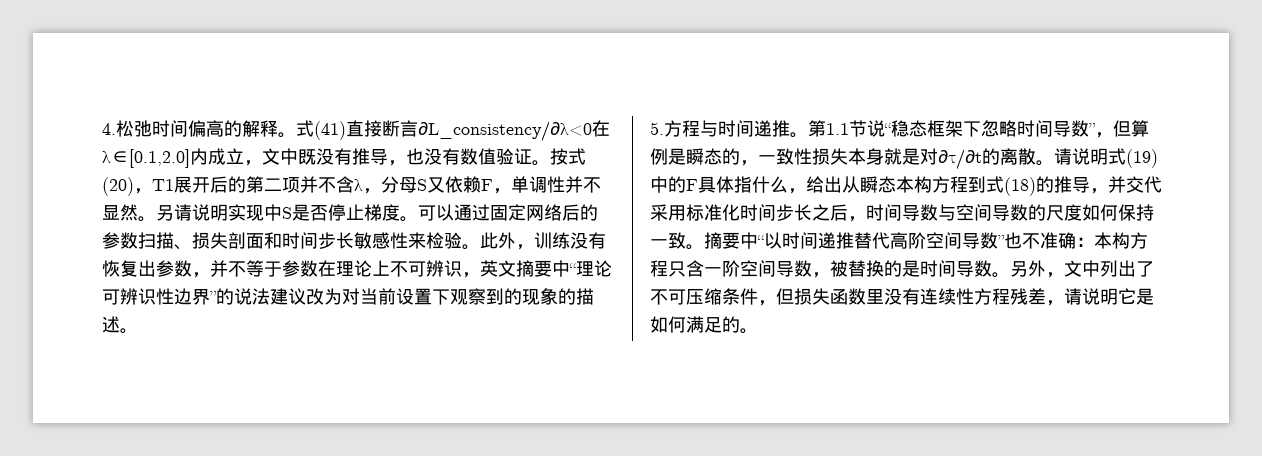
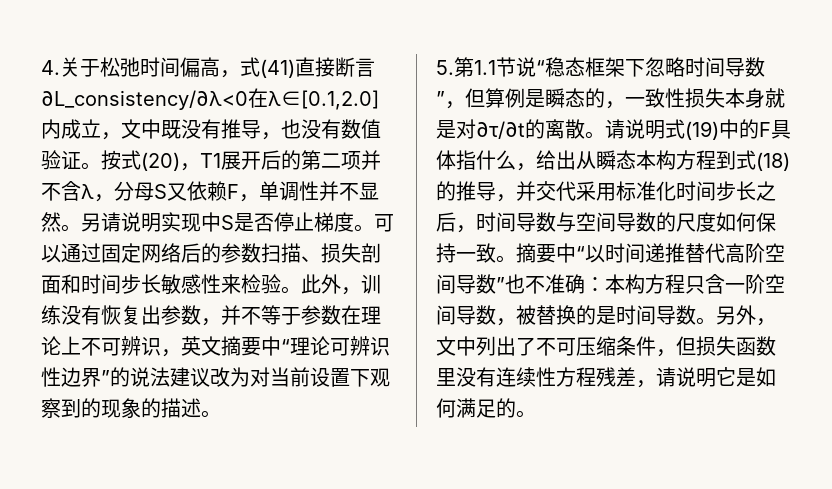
(116, 129) none -> [60,57,100,77] 关于
[224,120,296,138] 的解释。 -> [220,70,240,78] ，
[664,120,808,138] 方程与时间递推。 -> (454, 67) none

